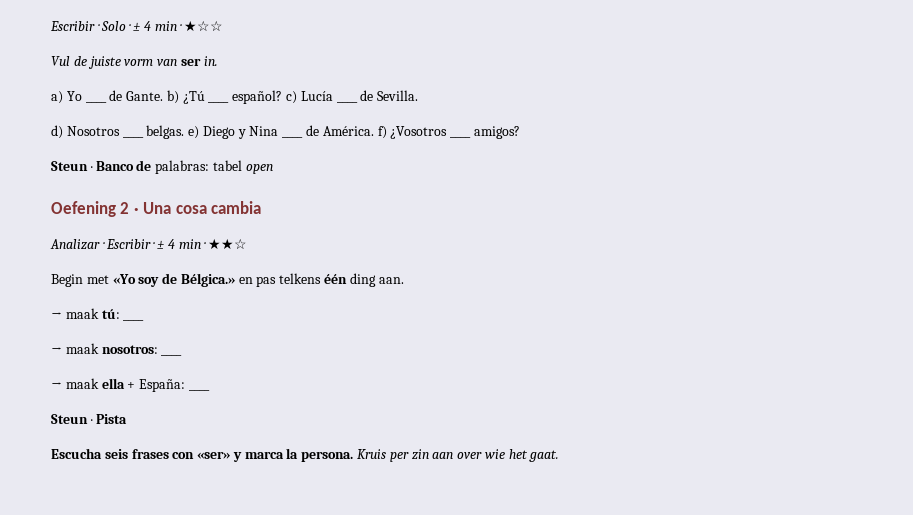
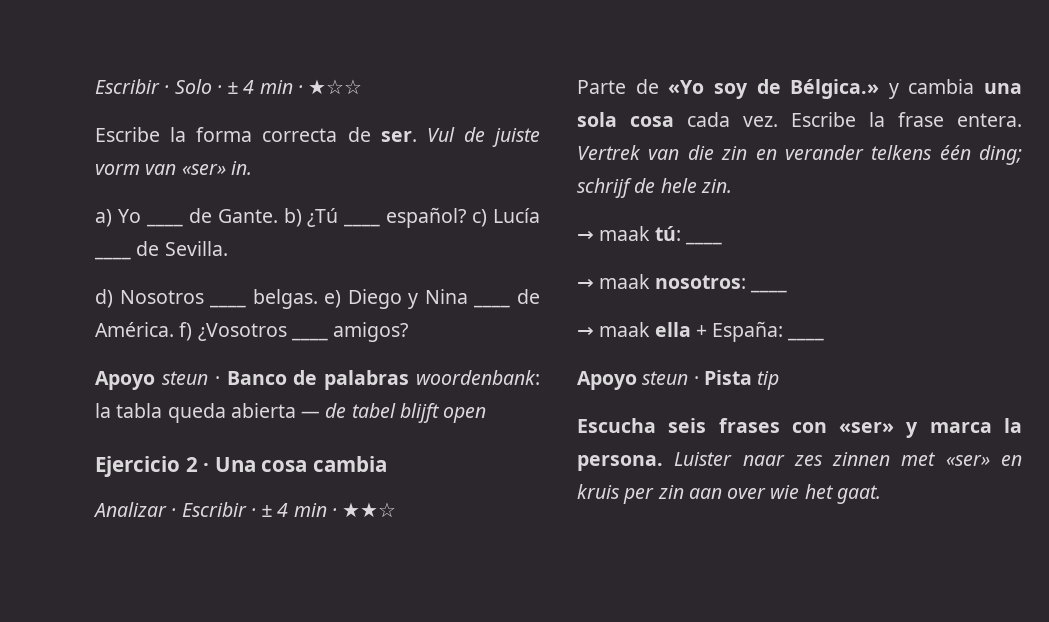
(224, 26) none -> [95,127,417,142] Escribe la forma correcta de ser.
[180,58,201,66] ser -> [181,163,226,175] «ser»
[51,161,88,171] Steun -> [95,371,208,390] Apoyo steun
[155,160,242,174] palabras: tabel -> [324,370,540,390] [95,403,440,423] palabras woordenbank: la tabla queda abierta — de tabel blijft
[51,201,116,217] Oefening -> [95,456,180,477] Ejercicio
[51,274,109,287] Begin met -> [577,79,659,94] Parte de
[238,273,404,287] en pas telkens één ding aan. -> [888,79,1022,99] [577,112,1022,127] [577,145,1022,165] [577,178,732,198] y cambia una sola cosa cada vez. Escribe la frase entera. Vertrek van die zin en verander telkens één ding; schrijf de hele zin.
[51,414,88,424] Steun -> [577,371,689,390] Apoyo steun
(127, 419) none -> [757,371,780,390] tip
[357,449,387,459] Kruis -> [674,452,1022,466] [577,484,620,499] Luister naar zes zinnen met «ser» en kruis

